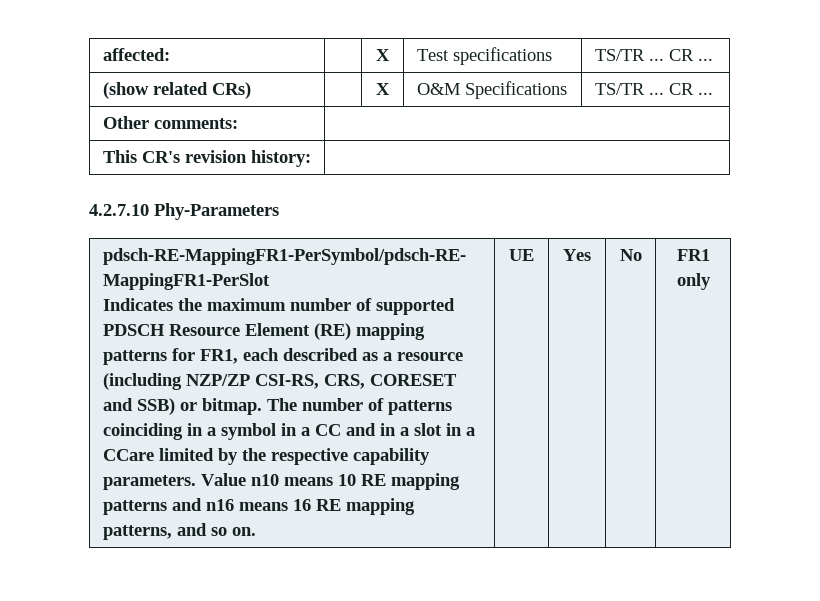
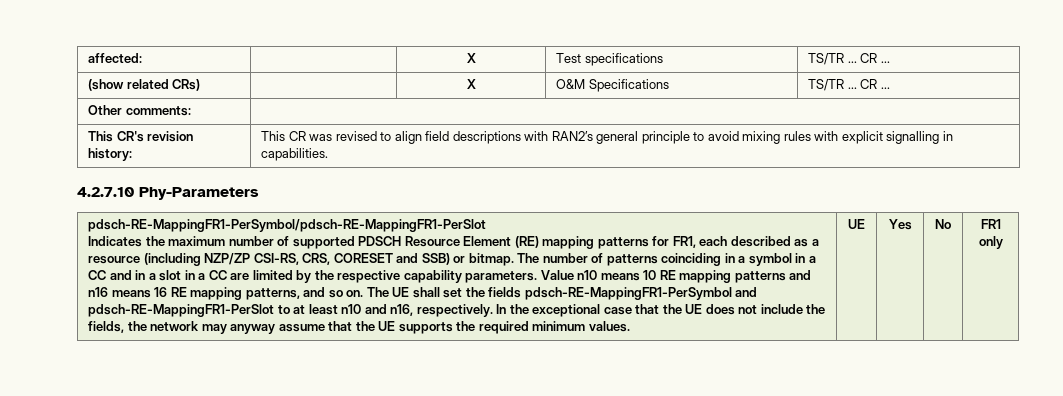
(311, 158) none -> [261,131,953,144] [261,148,329,161] This CR was revised to align field descriptions with RAN2’s general principle to avoid mixing rules with explicit signalling in capabilities.
[102,449,154,461] CCare -> [208,270,250,280] CC are
(256, 531) none -> [366,287,758,300] [88,304,826,317] [88,321,630,334] The UE shall set the fields pdsch-RE-MappingFR1-PerSymbol and pdsch-RE-MappingFR1-PerSlot to at least n10 and n16, respectively. In the exceptional case that the UE does not include the fields, the network may anyway assume that the UE supports the required minimum values.

